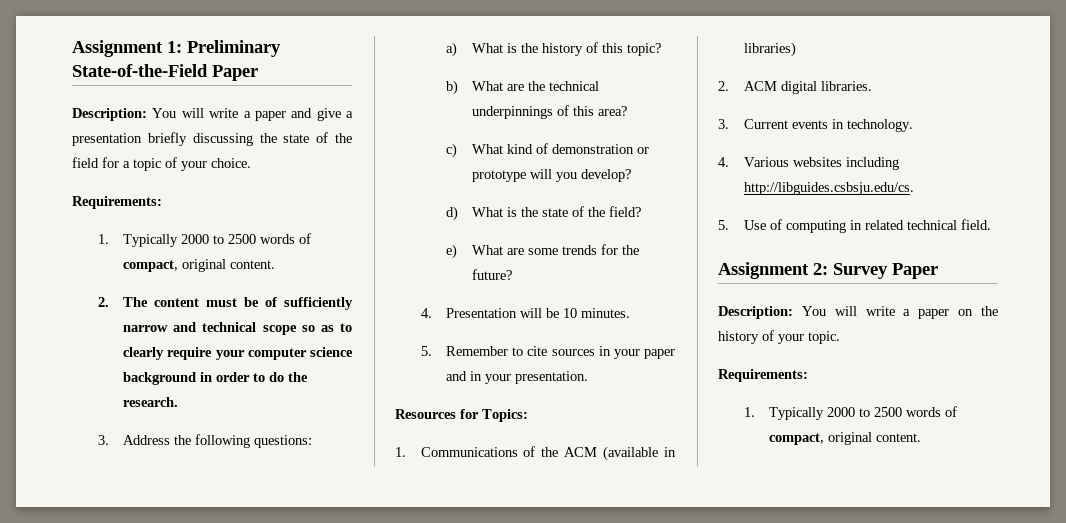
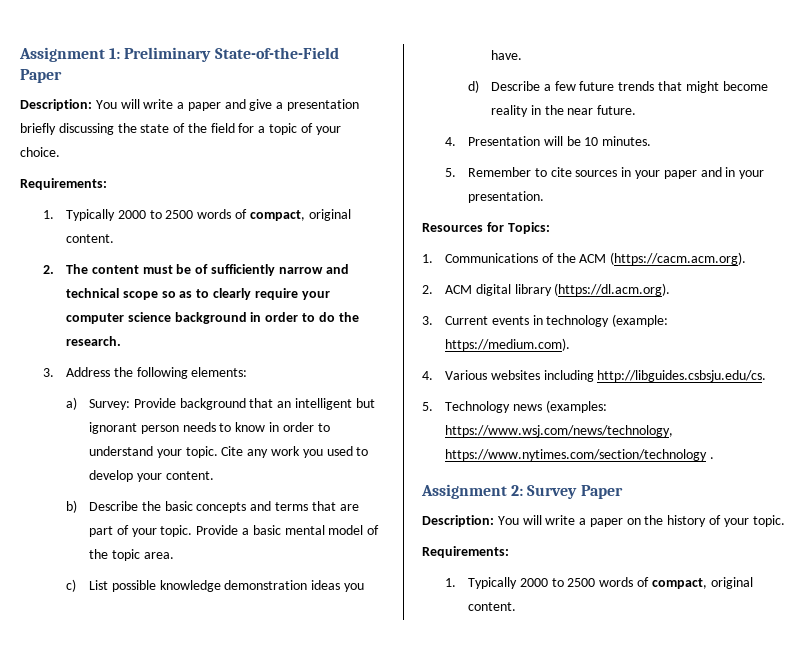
[254,435,313,448] questions: -> [191,367,248,377] elements:
[471,42,661,56] [446,80,599,95] [471,105,627,119] [446,143,649,158] [471,169,631,182] [446,206,641,221] [446,244,639,259] [471,269,512,280] What is the history of this topic? // b) What are the technical underpinnings of this area? // c) What kind of demonstration or prototype will you develop? // d) What is the state of the field? // e) What are some trends for the future? -> [89,398,375,410] [89,422,330,434] [89,446,369,458] [89,470,214,482] [66,500,359,513] [89,525,380,537] [89,549,174,561] [66,579,364,592] [491,50,523,60] [468,80,768,93] [491,105,637,117] Survey: Provide background that an intelligent but ignorant person needs to know in order to understand your topic. Cite any work you used to develop your content. // b) Describe the basic concepts and terms that are part of your topic. Provide a basic mental model of the topic area. // c) List possible knowledge demonstration ideas you have. // d) Describe a few future trends that might become reality in the near future.
[603,446,676,461] [743,42,796,57] (available in libraries) -> [610,252,747,265] (https://cacm.acm.org).
[820,81,872,91] libraries. -> [514,283,671,296] library (https://dl.acm.org).
[846,119,913,132] technology. -> [546,314,669,327] [445,338,571,351] technology (example: https://medium.com).
[743,219,991,233] Use of computing in related technical field. -> [445,400,607,413] [445,425,674,437] [445,449,714,461] Technology news (examples: https://www.wsj.com/news/technology, https://www.nytimes.com/section/technology .

